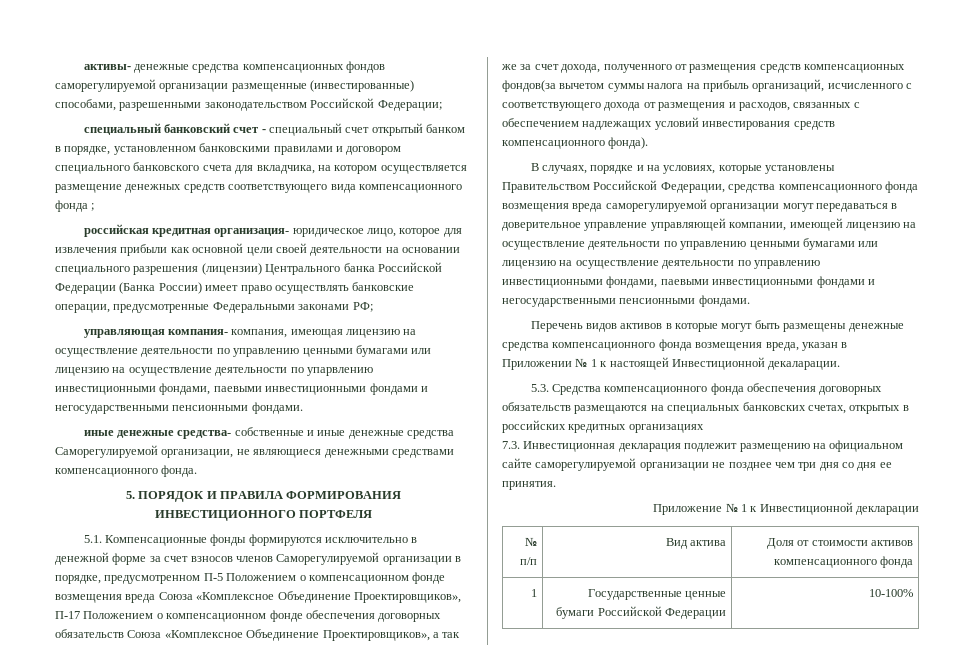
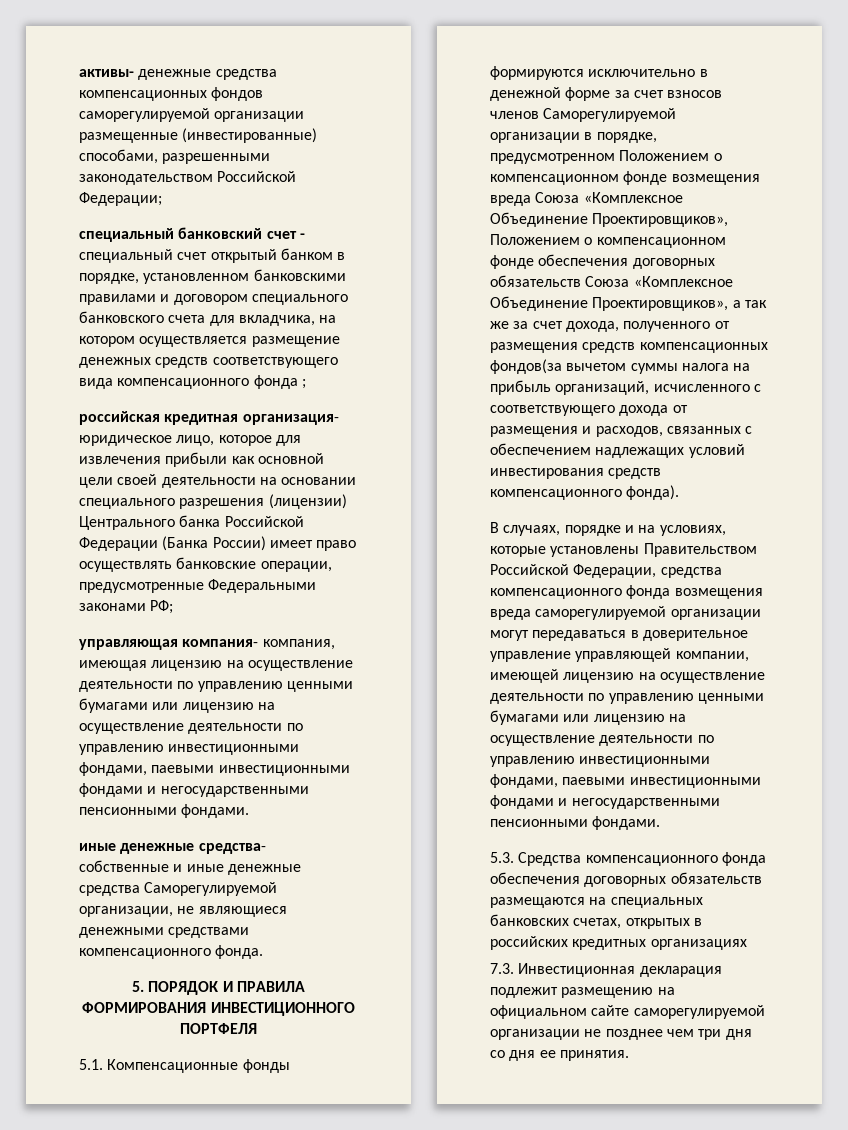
[306,367,373,376] упарвлению -> [79,744,164,755] управлению
[203,573,223,581] П-5 -> (615, 158) none
[55,611,80,619] П-17 -> (729, 220) none
[530,320,904,332] [502,339,848,351] [502,357,841,370] // Перечень видов активов в которые могут быть размещены денежные средства компенсационного фонда возмещения вреда, указан в Приложении № 1 к настоящей Инвестиционной декаларации. -> (661, 823) none
[653,502,919,515] [525,537,538,546] [520,557,538,565] [665,538,727,549] [767,538,914,549] [773,556,914,568] [531,589,538,597] [587,589,727,600] [556,606,727,619] [869,589,914,597] // Приложение № 1 к Инвестиционной декларации // № п/п | Вид актива | Доля от стоимости активов компенсационного фонда // 1 | Государственные ценные бумаги Российской Федерации | 10-100% -> (629, 1055) none

